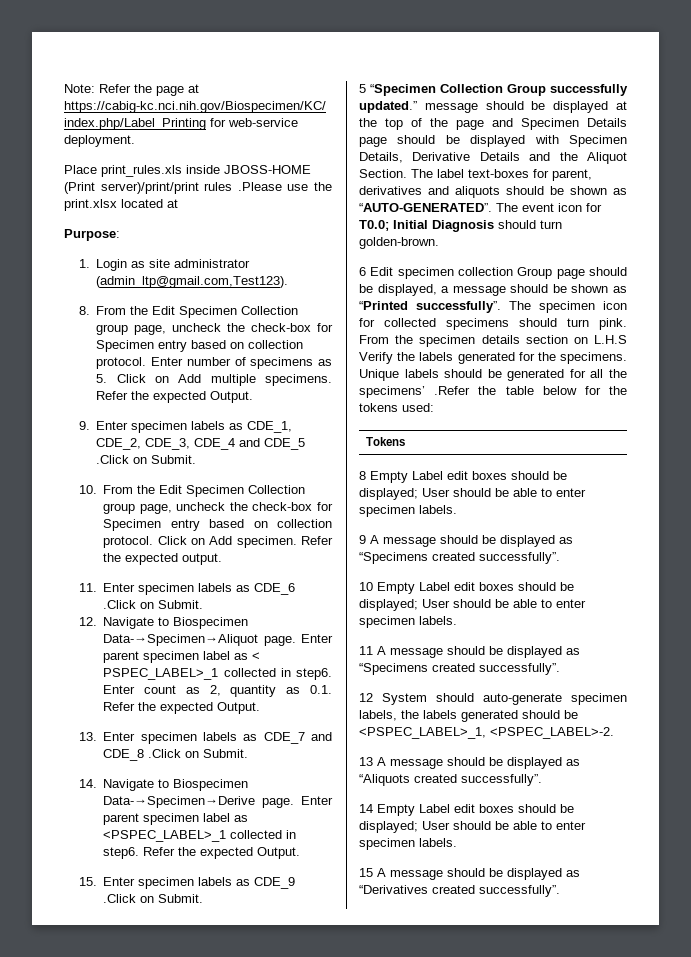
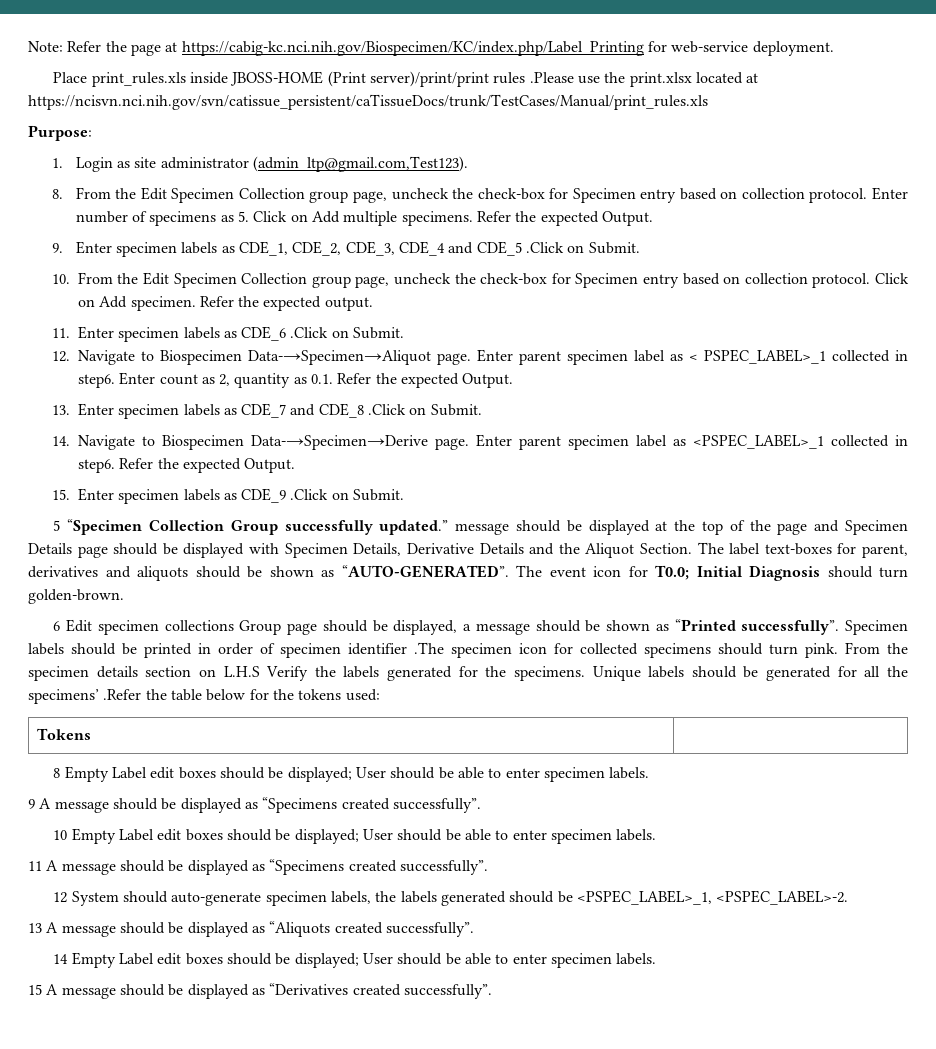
(178, 203) none -> [28,94,708,110] https://ncisvn.nci.nih.gov/svn/catissue_persistent/caTissueDocs/trunk/TestCases/Manual/print_rules.xls
[458,267,513,276] collection -> [164,620,234,631] collections
[509,301,531,310] The -> [845,620,908,635] [28,642,444,658] Specimen labels should be printed in order of specimen identifier .The

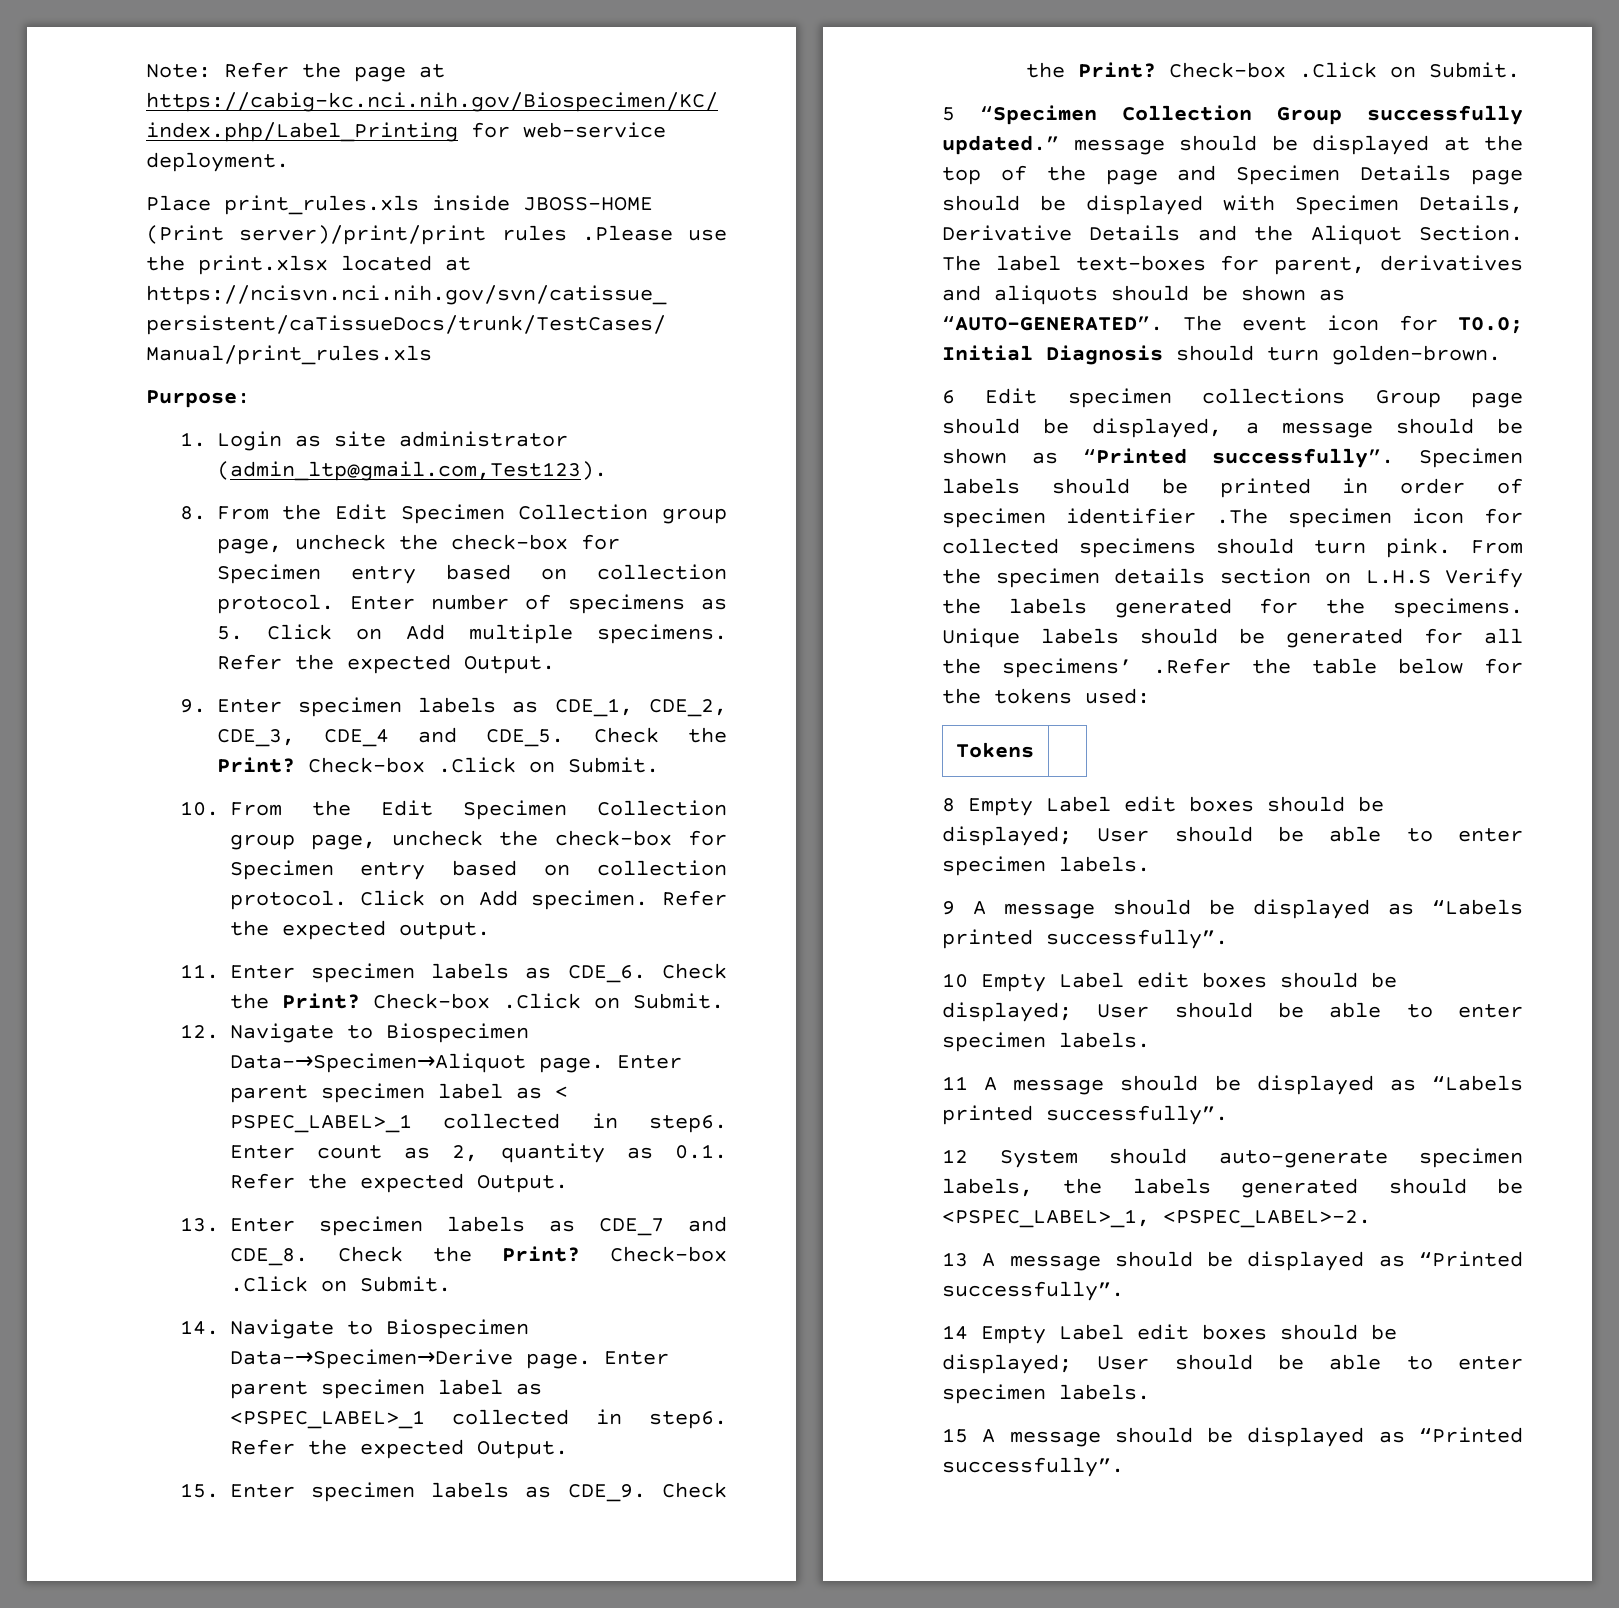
[476,241,522,256] CDE_5 -> [486,727,727,747] [216,757,425,773] CDE_5. Check the Print? Check-box
[241,326,287,341] CDE_6 -> [567,963,728,983] [229,993,490,1009] CDE_6. Check the Print? Check-box
[318,403,364,418] CDE_8 -> [229,1246,727,1266] CDE_8. Check the Print? Check-box
[241,488,287,503] CDE_9 -> [567,1482,728,1502] [1025,62,1286,78] CDE_9. Check the Print? Check-box
[262,797,390,813] “Specimens created -> [1432,899,1523,915] [942,929,1033,949] “Labels printed
[269,859,397,875] “Specimens created -> [1432,1075,1523,1091] [942,1105,1033,1125] “Labels printed
[269,921,383,937] “Aliquots created -> [1419,1251,1523,1267] “Printed
[269,983,401,996] “Derivatives created -> [1419,1427,1523,1443] “Printed

